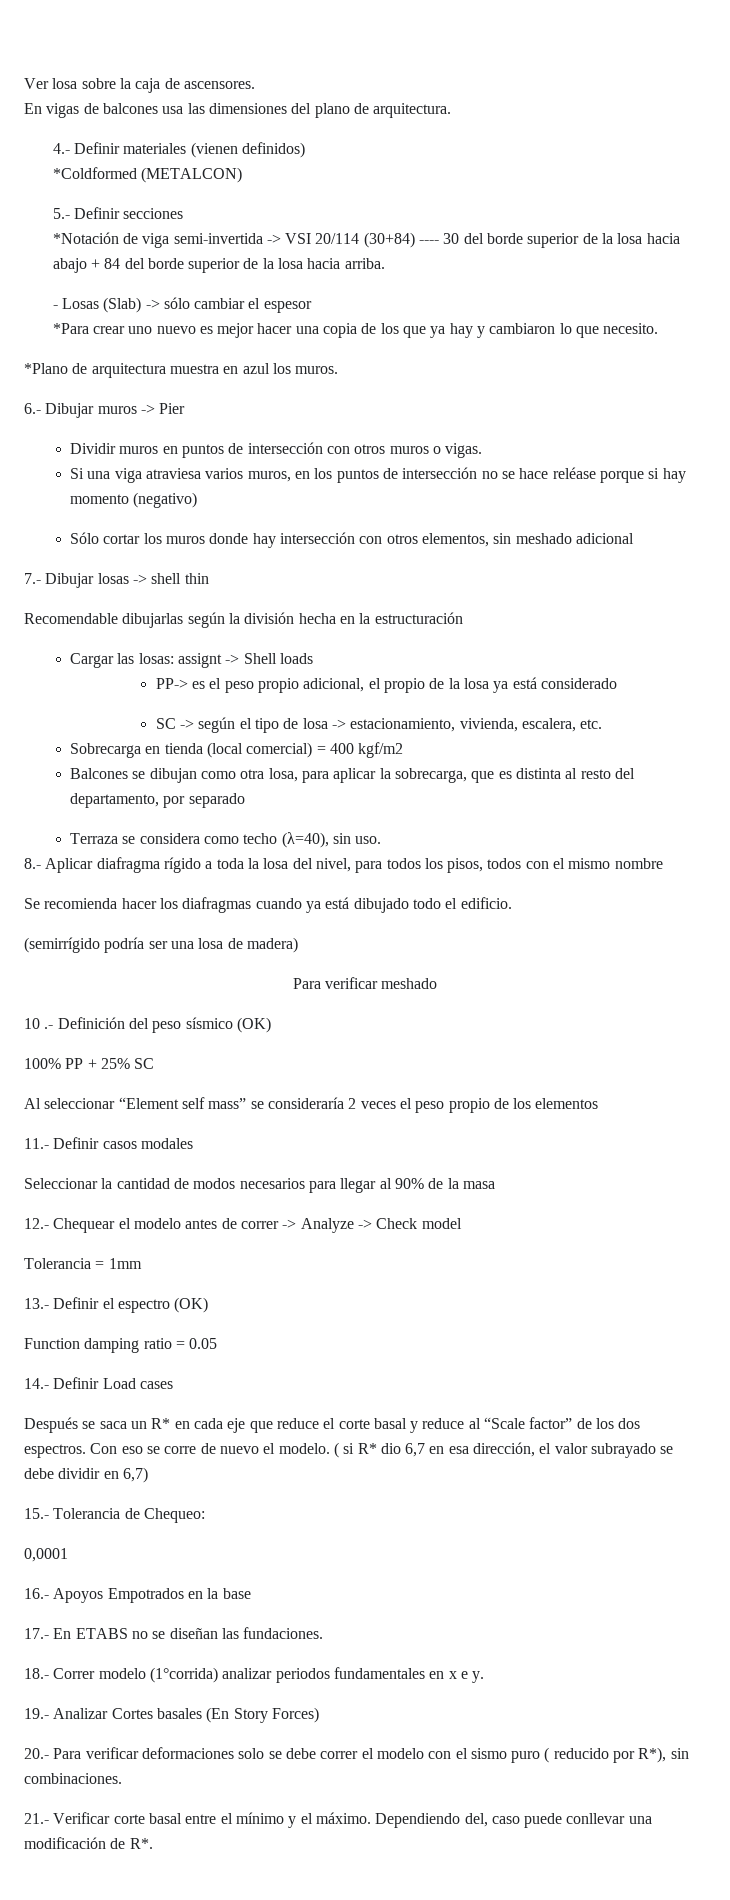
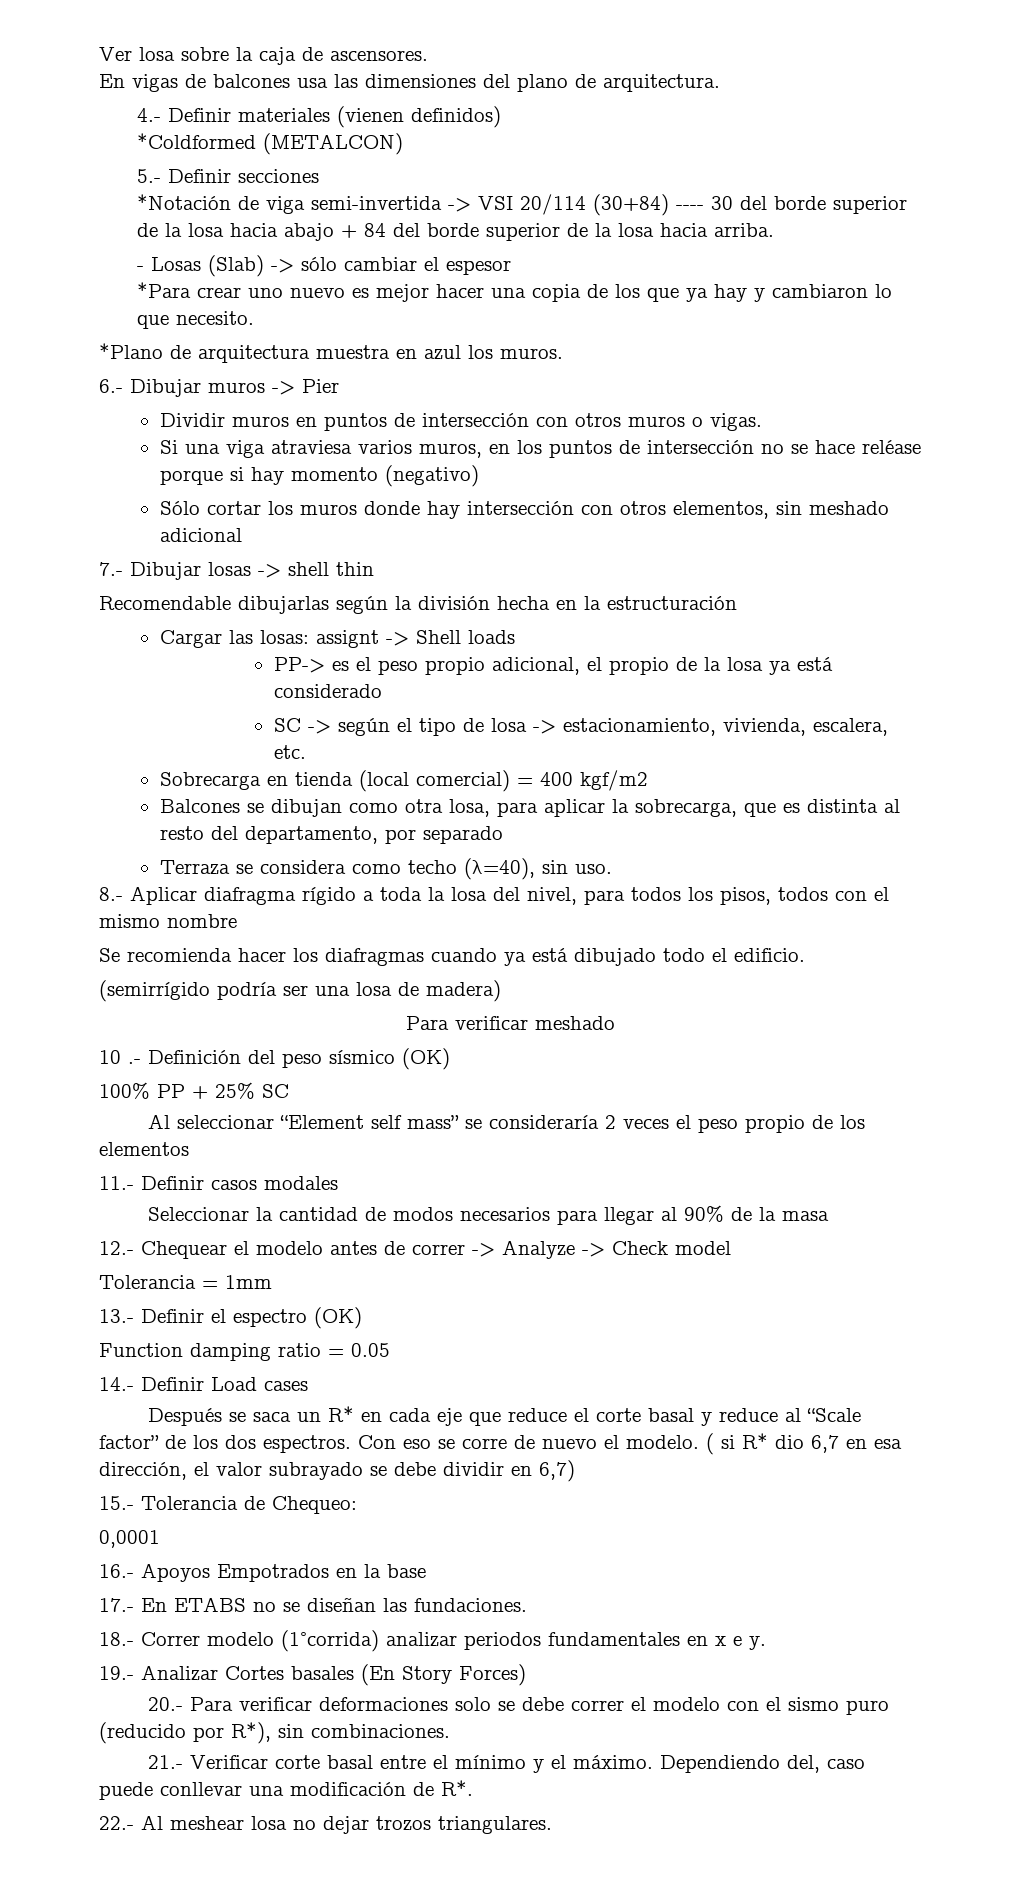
[544,1747,609,1763] ( reducido -> [99,1722,186,1744] (reducido
(153, 1843) none -> [99,1815,552,1834] // 22.- Al meshear losa no dejar trozos triangulares.

